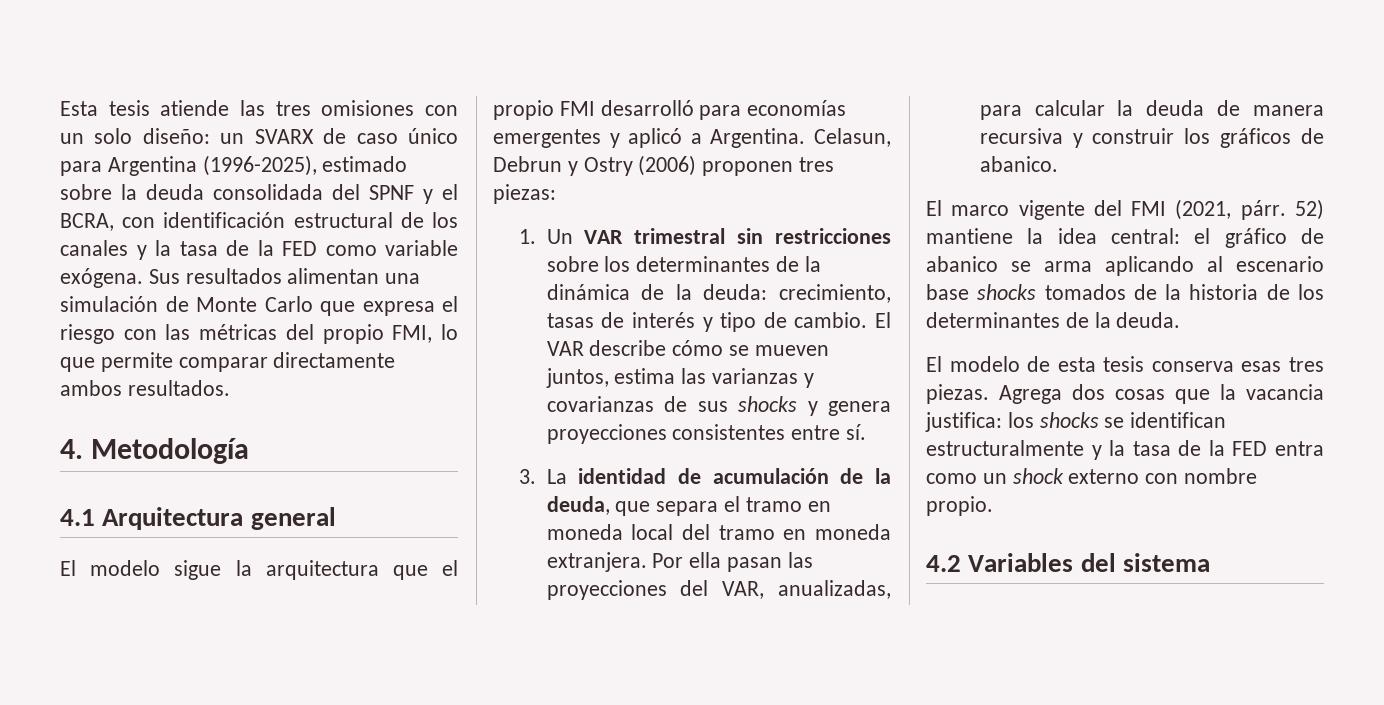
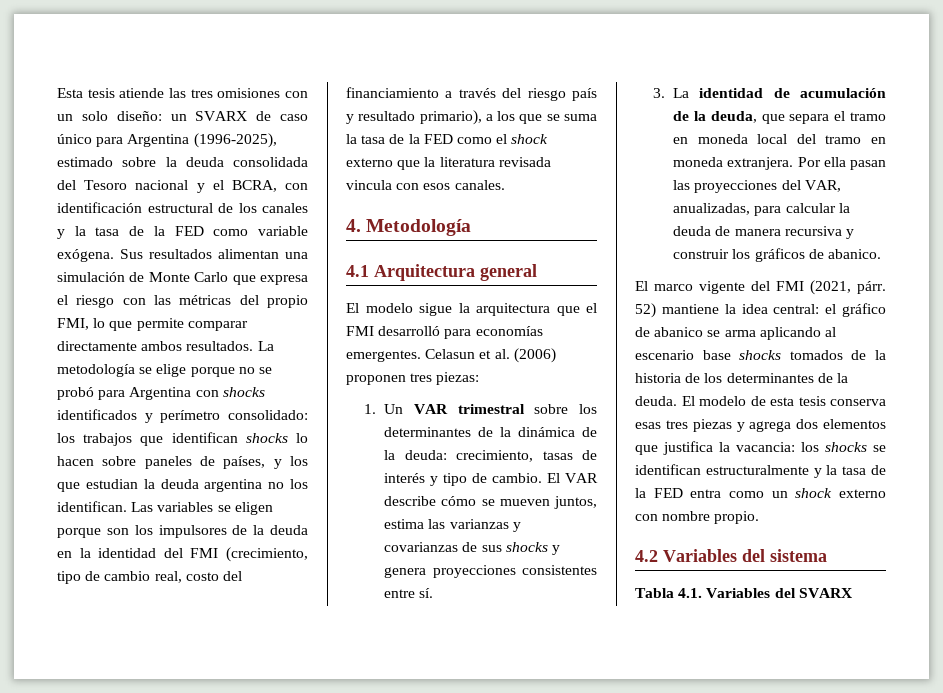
[369,185,414,200] SPNF -> [84,180,189,190] Tesoro nacional
(230, 388) none -> [257,341,274,351] [57,364,272,377] [57,387,265,400] [57,409,308,423] [57,432,308,446] [57,456,308,469] [57,479,308,492] [57,501,273,515] [57,525,308,538] [57,547,308,562] [57,571,242,584] [346,87,597,101] [346,110,597,125] [346,134,549,144] [346,157,551,170] [346,180,505,190] La metodología se elige porque no se probó para Argentina con shocks identificados y perímetro consolidado: los trabajos que identifican shocks lo hacen sobre paneles de países, y los que estudian la deuda argentina no los identifican. Las variables se eligen porque son los impulsores de la deuda en la identidad del FMI (crecimiento, tipo de cambio real, costo del financiamiento a través del riesgo país y resultado primario), a los que se suma la tasa de la FED como el shock externo que la literatura revisada vincula con esos canales.
[493,100,554,120] propio -> (597, 308) none
[493,128,891,148] [493,156,633,176] emergentes y aplicó a Argentina. Celasun, Debrun y Ostry -> [346,349,510,362] emergentes. Celasun et al.
[737,228,891,244] sin restricciones -> (525, 409) none
(1181, 320) // -> (677, 401) none
[926,384,1324,404] [925,412,1002,432] piezas. Agrega dos cosas que la vacancia justifica: -> [692,419,886,432] [635,441,795,455] piezas y agrega dos elementos que justifica la vacancia:
(1210, 562) none -> [635,588,853,598] // Tabla 4.1. Variables del SVARX

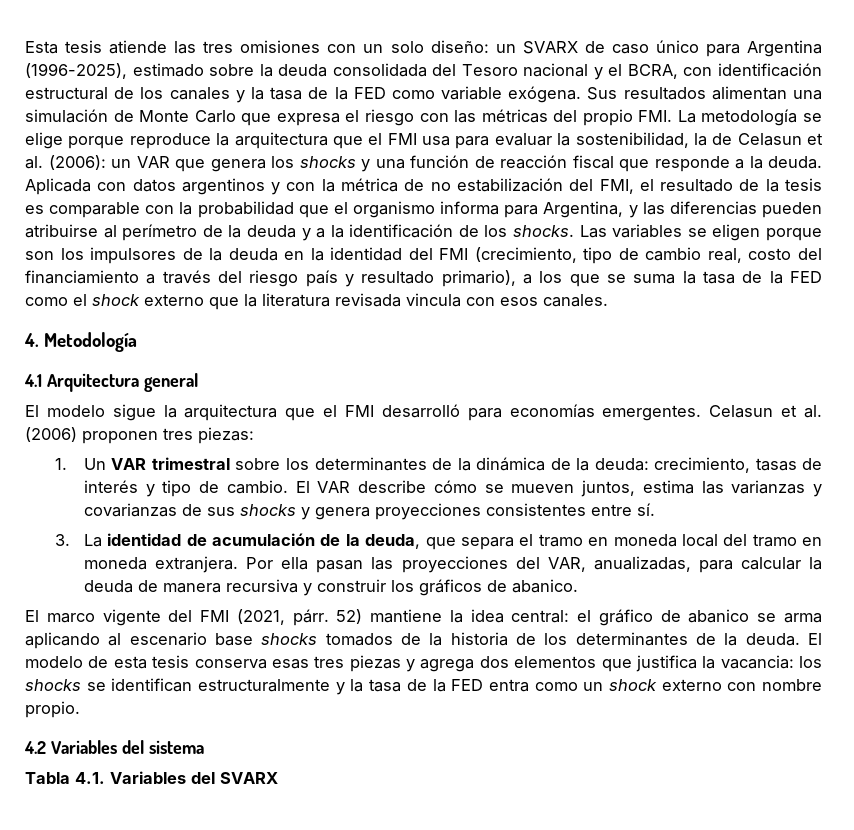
[57,318,248,331] [57,341,254,351] FMI, lo que permite comparar directamente ambos resultados. -> [638,110,673,122] FMI.
[238,367,272,374] [57,387,265,400] [57,409,308,423] [57,432,308,446] [57,456,308,469] [57,479,308,492] [57,501,127,512] no se probó para Argentina con shocks identificados y perímetro consolidado: los trabajos que identifican shocks lo hacen sobre paneles de países, y los que estudian la deuda argentina no los identifican. -> [129,132,823,149] [25,155,822,172] [25,178,822,195] [25,201,822,218] [25,224,575,241] reproduce la arquitectura que el FMI usa para evaluar la sostenibilidad, la de Celasun et al. (2006): un VAR que genera los shocks y una función de reacción fiscal que responde a la deuda. Aplicada con datos argentinos y con la métrica de no estabilización del FMI, el resultado de la tesis es comparable con la probabilidad que el organismo informa para Argentina, y las diferencias pueden atribuirse al perímetro de la deuda y a la identificación de los shocks.

